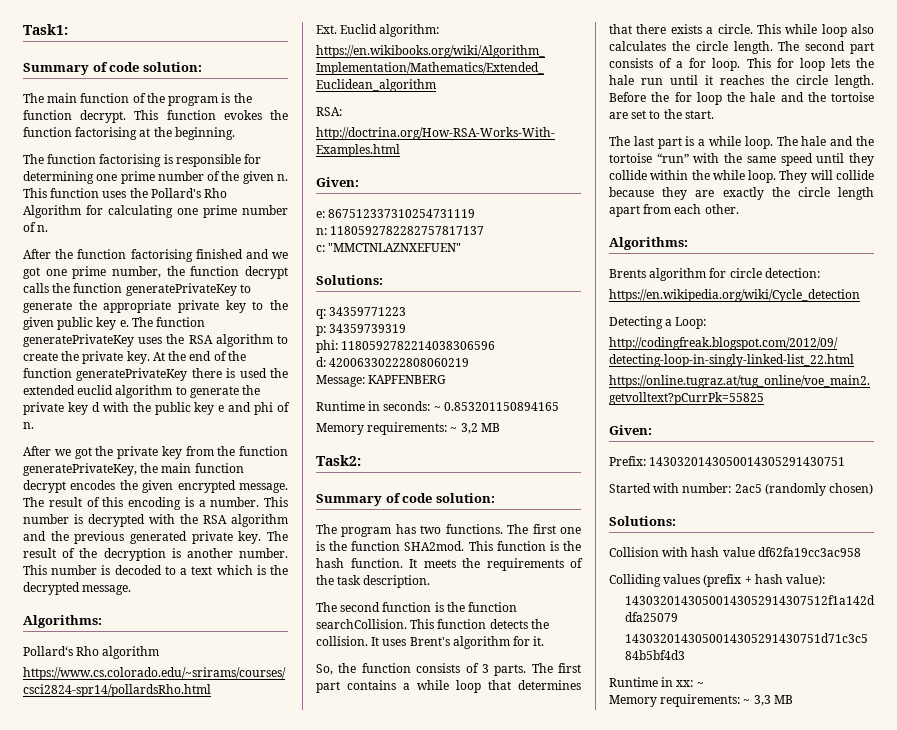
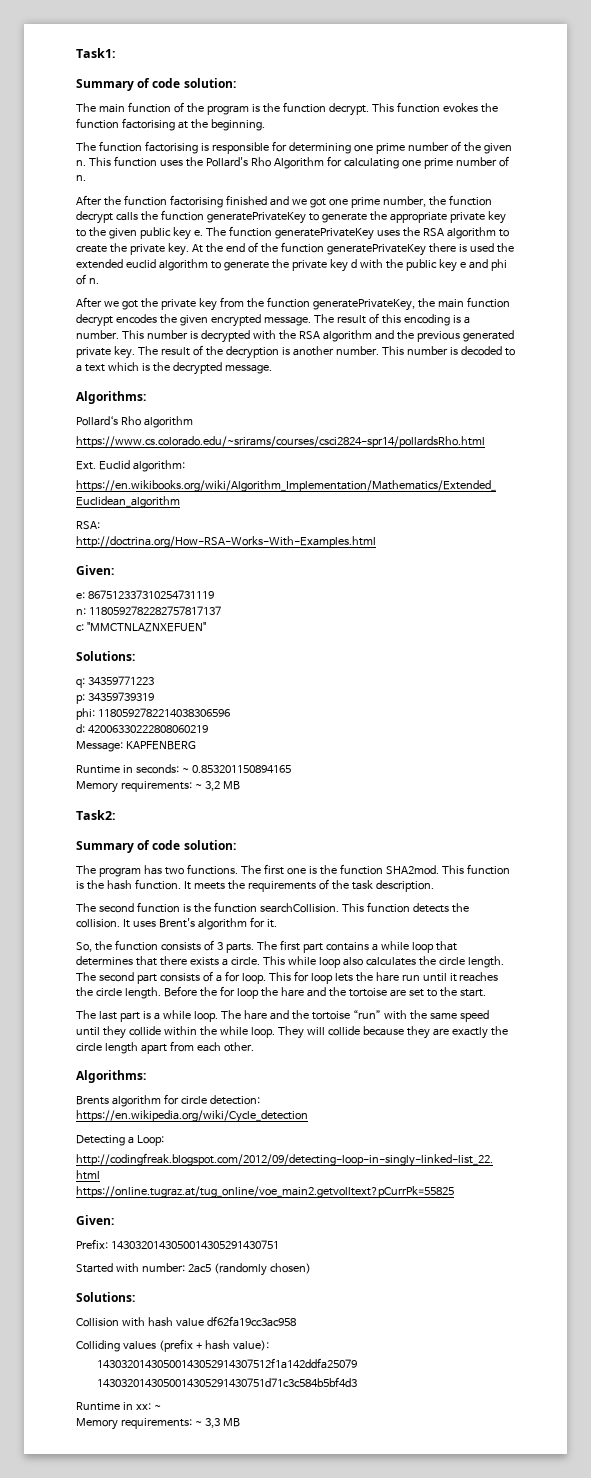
[609,75,634,85] hale -> [375,972,399,982] hare
[750,92,776,102] hale -> [280,987,304,997] hare
[801,136,827,146] hale -> [243,1010,267,1020] hare

